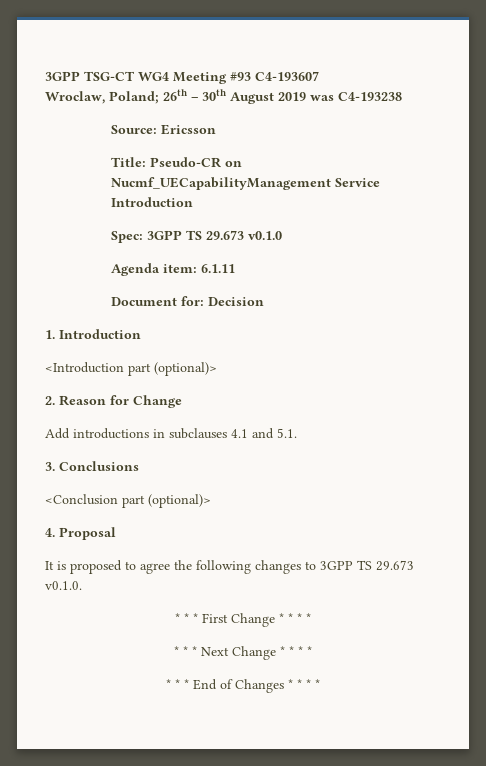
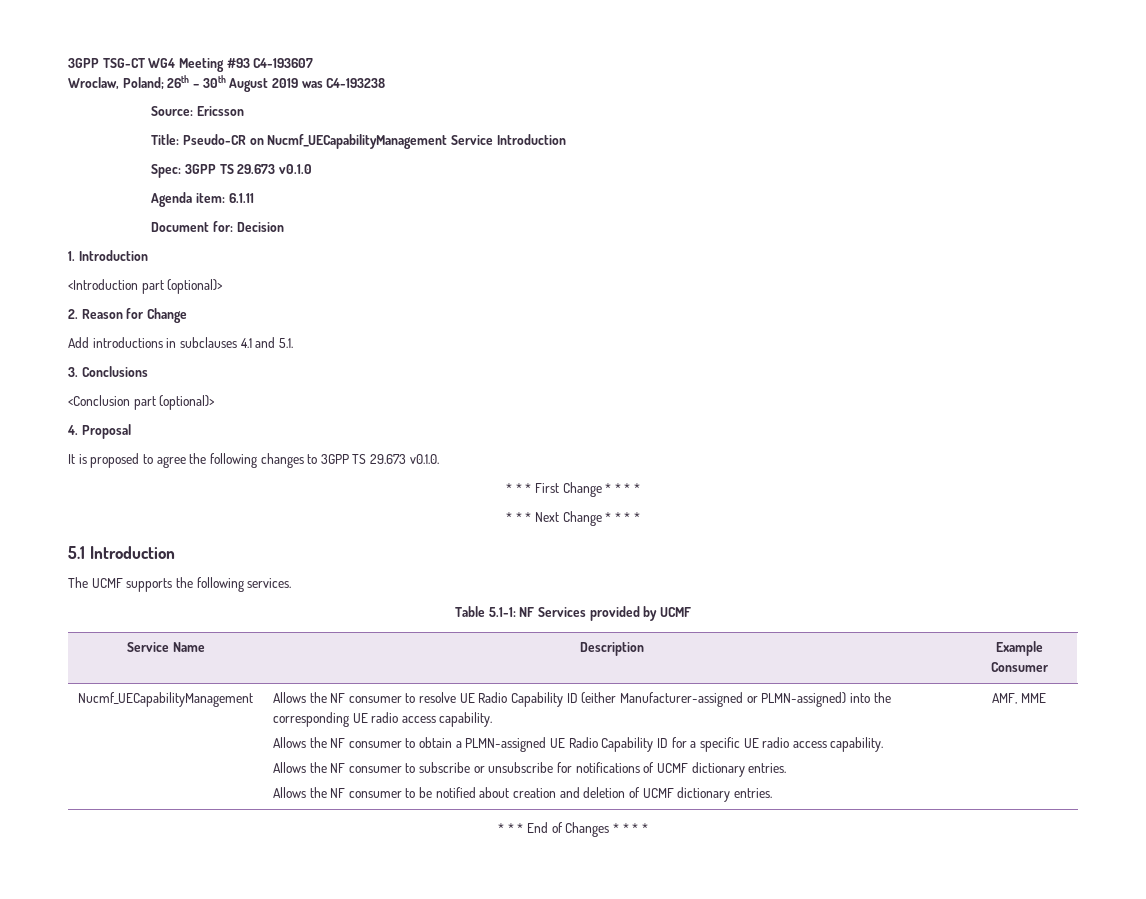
(312, 651) none -> [68,546,175,559] [68,577,292,592] [455,606,691,621] [127,642,205,652] [580,642,644,656] [995,641,1043,656] [990,662,1049,672] [77,692,253,707] [272,692,891,707] [272,712,493,727] [272,737,884,752] [272,762,787,777] [272,787,772,802] [992,693,1046,704] // 5.1 Introduction // The UCMF supports the following services. // Table 5.1-1: NF Services provided by UCMF // Service Name | Description | Example Consumer // Nucmf_UECapabilityManagement | Allows the NF consumer to resolve UE Radio Capability ID (either Manufacturer-assigned or PLMN-assigned) into the corresponding UE radio access capability. // Allows the NF consumer to obtain a PLMN-assigned UE Radio Capability ID for a specific UE radio access capability. // Allows the NF consumer to subscribe or unsubscribe for notifications of UCMF dictionary entries. // Allows the NF consumer to be notified about creation and deletion of UCMF dictionary entries. | AMF, MME

